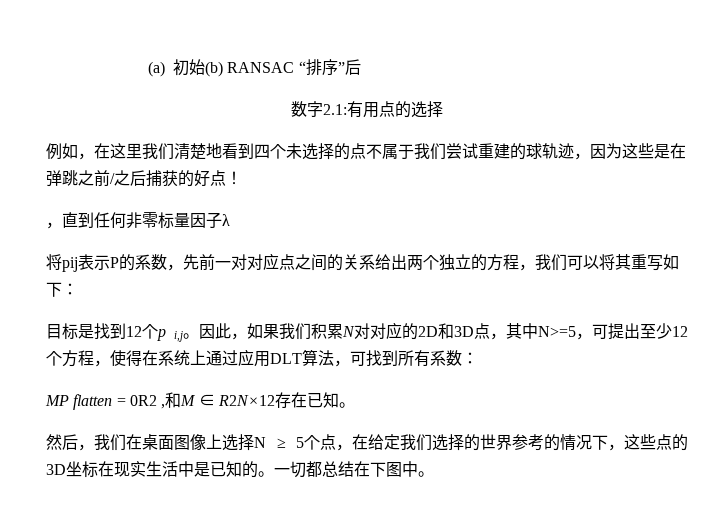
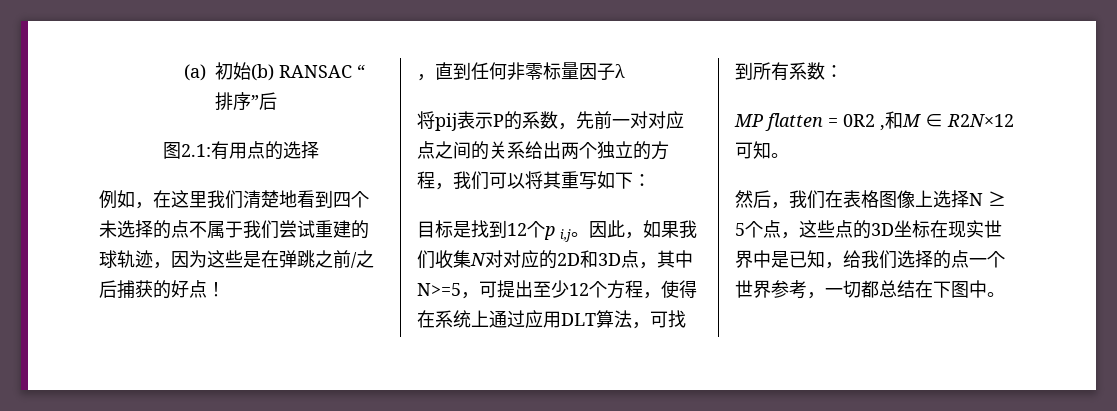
[291,101,323,117] 数字 -> [162,142,181,159] 图
[310,323,343,339] 积累 -> [435,250,471,269] 收集
[274,392,323,408] 存在已 -> [735,142,753,159] 可
[142,434,174,450] 桌⾯ -> [843,190,879,208] 表格
[352,434,624,451] 在给定我们选择的世界参考的情况下， -> (799, 235) none
[146,461,178,477] ⽣活 -> [984,220,1002,238] [735,250,753,268] 世界
[242,461,274,478] 的。 -> [825,250,1005,269] [735,280,825,299] ，给我们选择的点一个世界参考，

